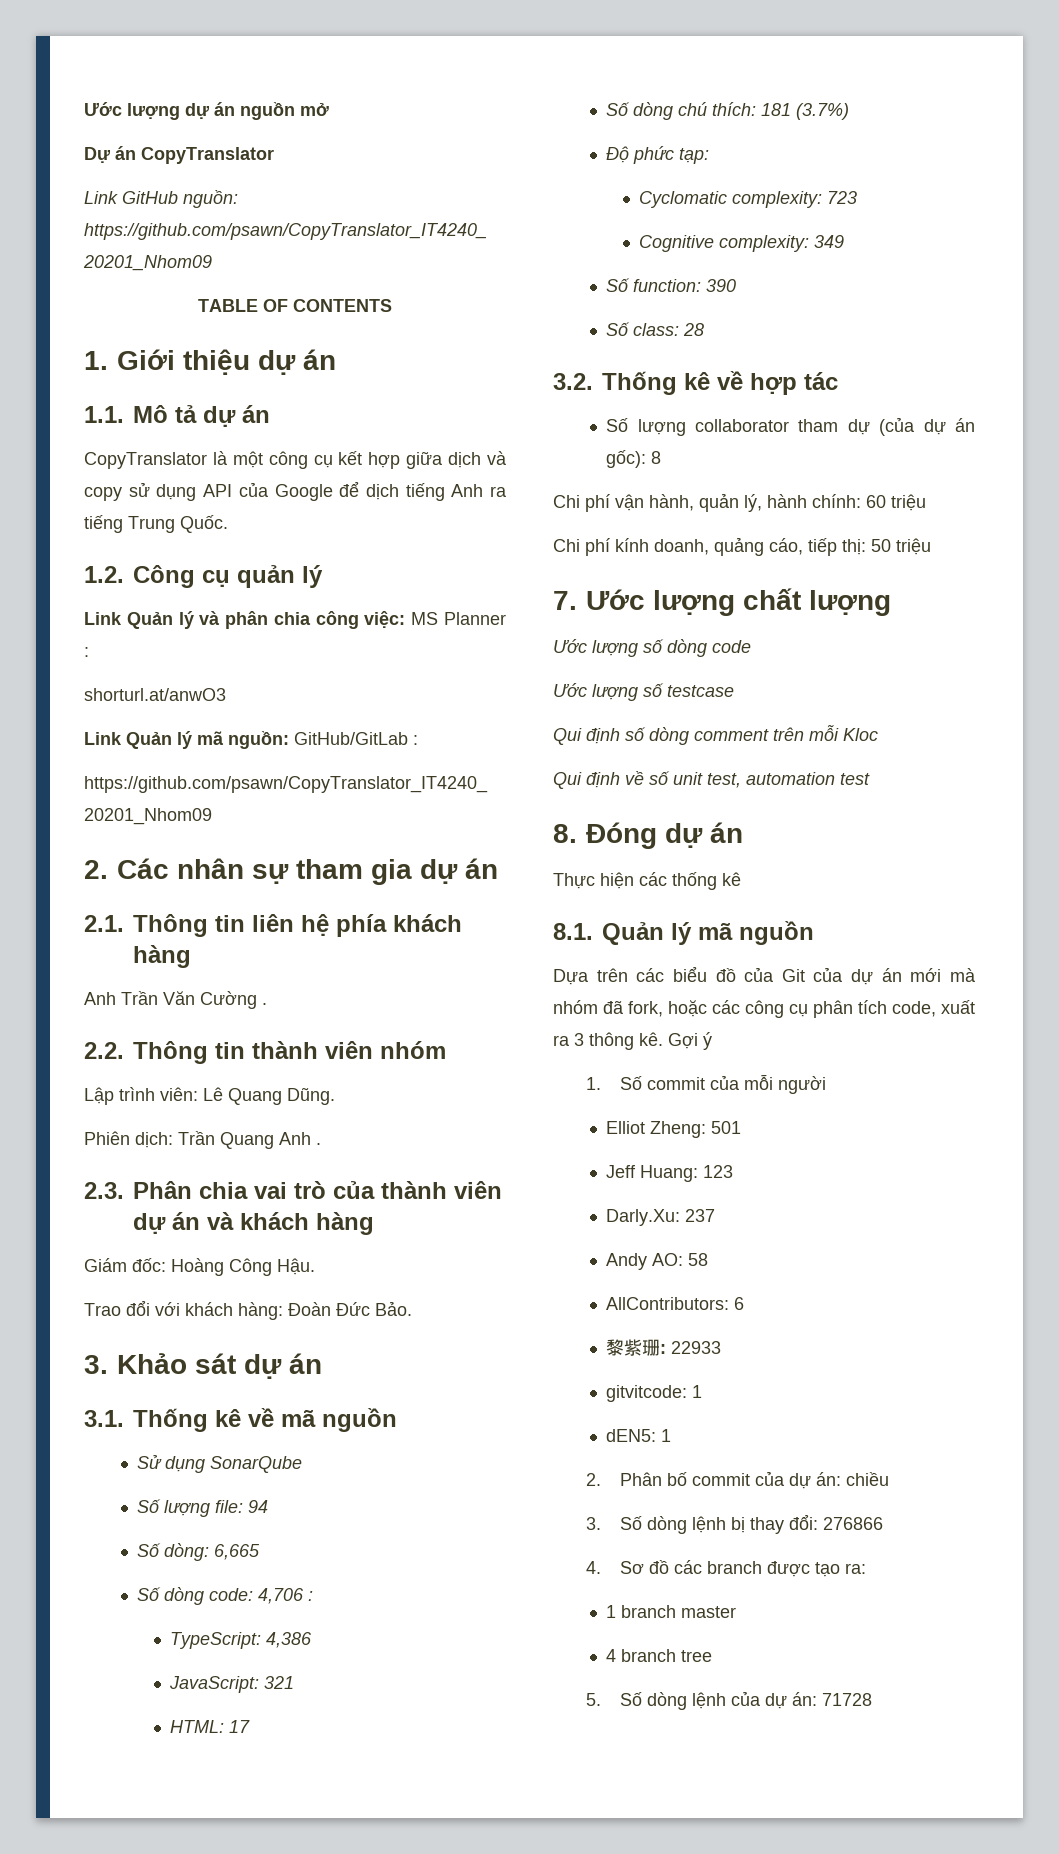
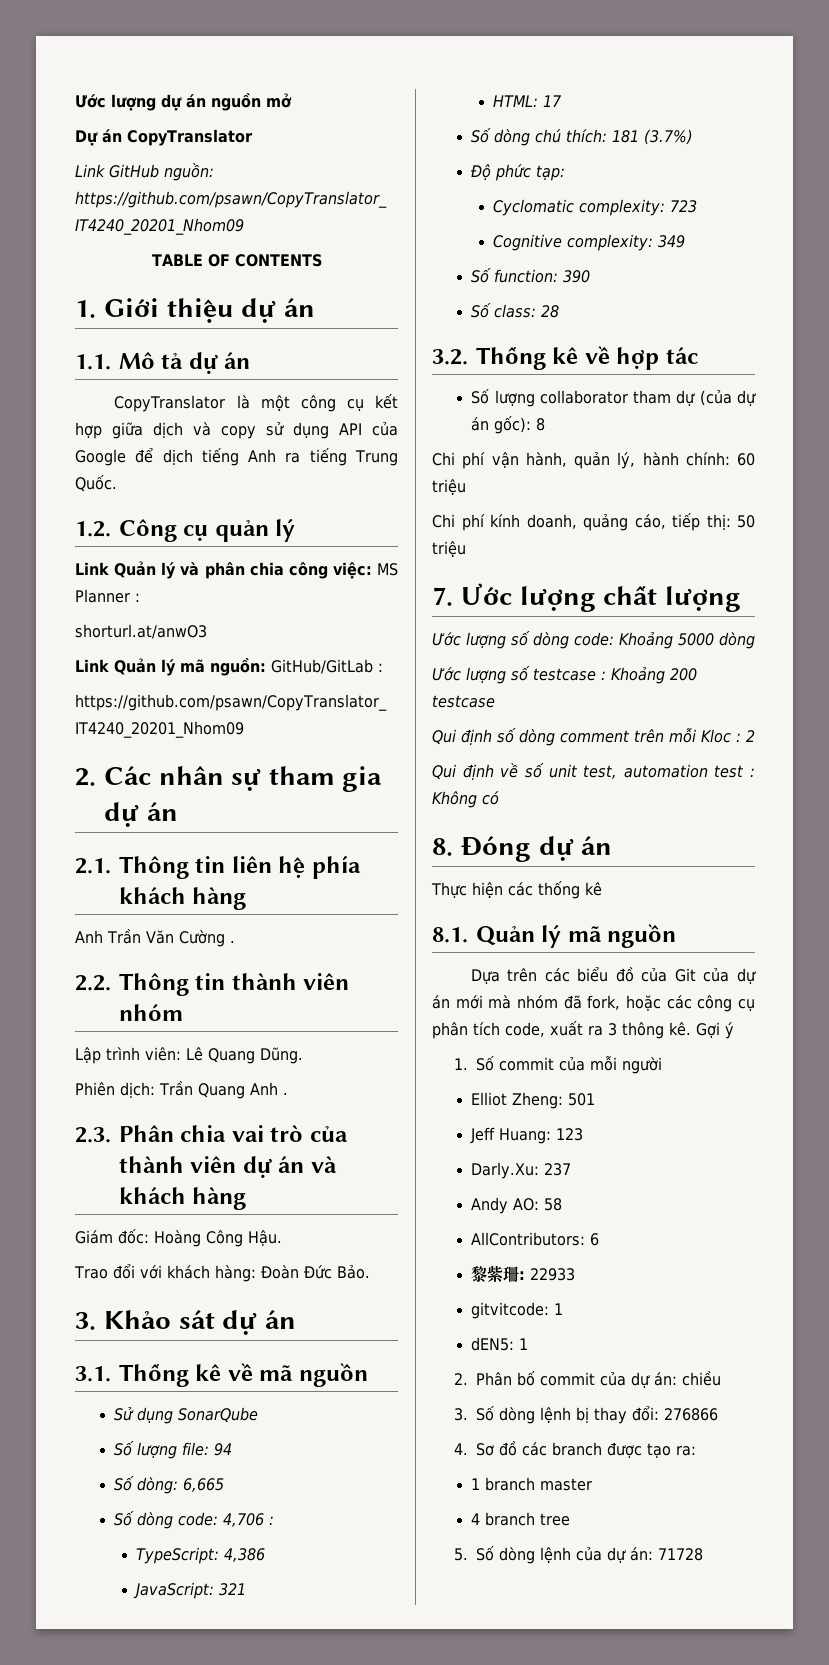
[712,640,751,653] code -> [574,632,755,649] code: Khoảng 5000 dòng
(734, 691) none -> [601,667,697,684] [432,695,495,708] : Khoảng 200 testcase
(878, 734) none -> [736,730,755,742] : 2
(870, 779) none -> [750,768,755,777] [432,791,499,808] : Không có

